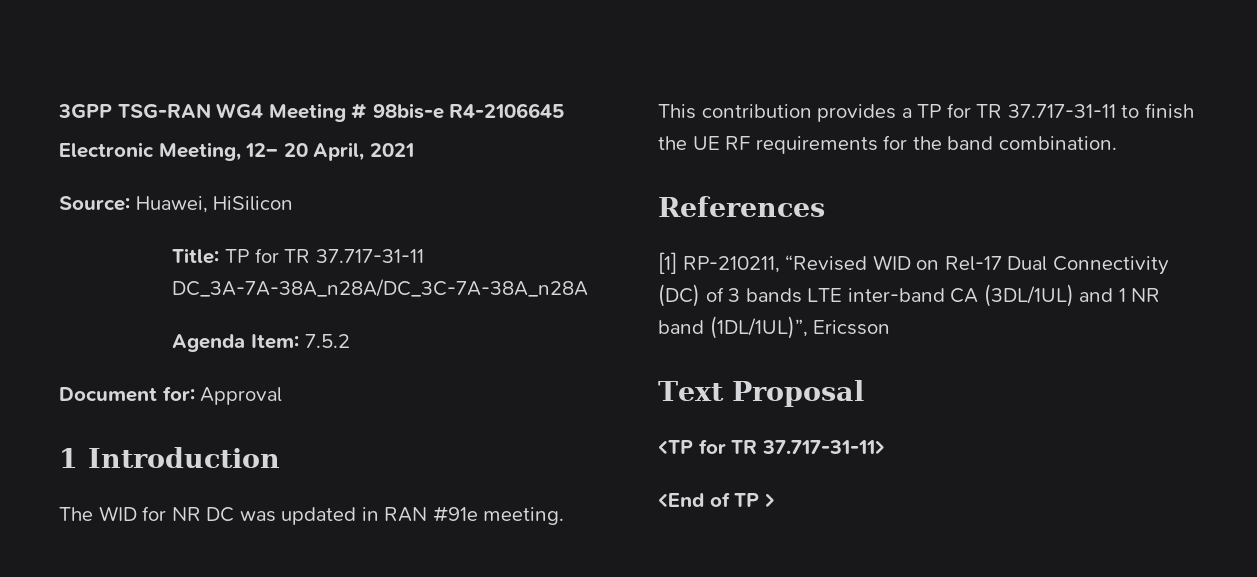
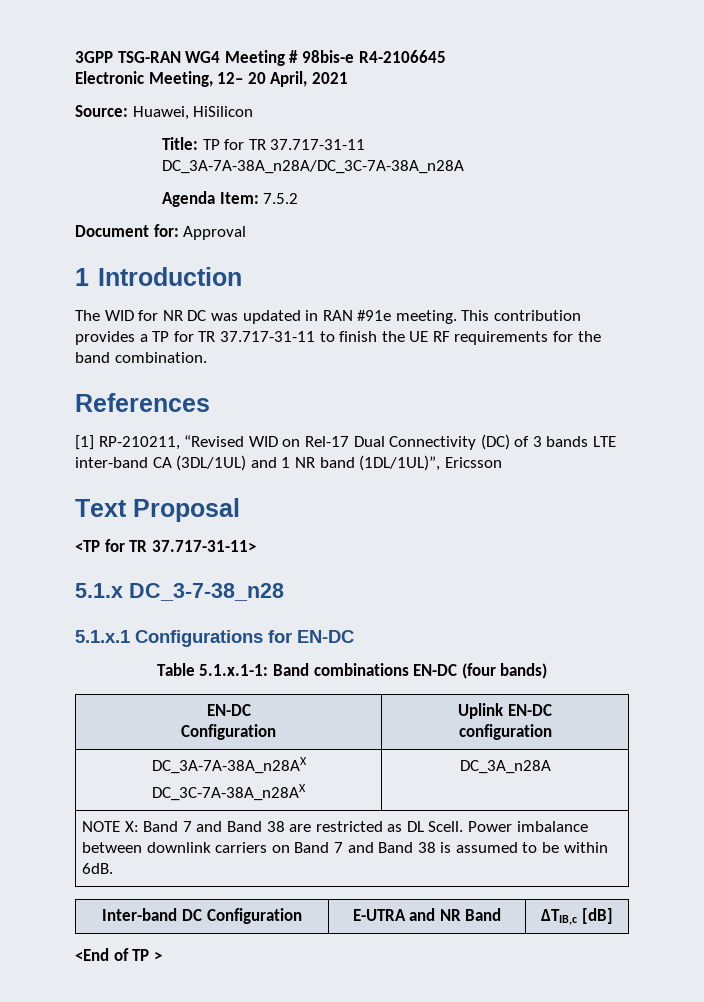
(885, 447) none -> [75,583,284,601] [75,630,354,647] [156,663,548,679] [206,704,251,716] [181,724,276,740] [458,703,552,719] [458,724,552,740] [151,757,307,774] [152,784,306,801] [459,760,551,774] [81,821,588,832] [81,842,608,853] [81,863,113,874] [102,908,302,924] [352,908,502,921] [541,908,613,925] // 5.1.x DC_3-7-38_n28 // 5.1.x.1 Configurations for EN-DC // Table 5.1.x.1-1: Band combinations EN-DC (four bands) // EN-DC // Configuration | Uplink EN-DC // configuration // DC_3A-7A-38A_n28AX // DC_3C-7A-38A_n28AX | DC_3A_n28A // NOTE X: Band 7 and Band 38 are restricted as DL Scell. Power imbalance between downlink carriers on Band 7 and Band 38 is assumed to be within 6dB. // Inter-band DC Configuration | E-UTRA and NR Band | ΔTIB,c [dB]

